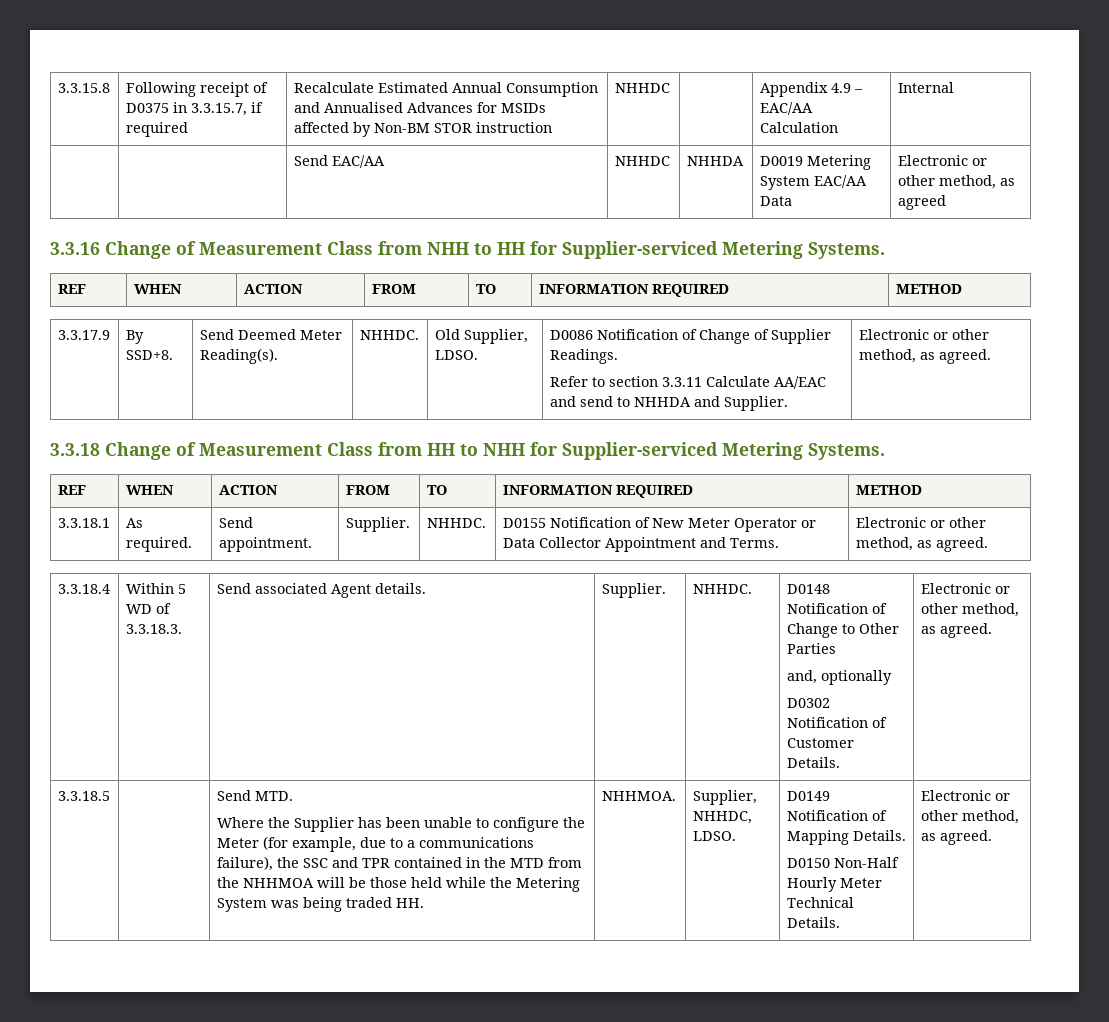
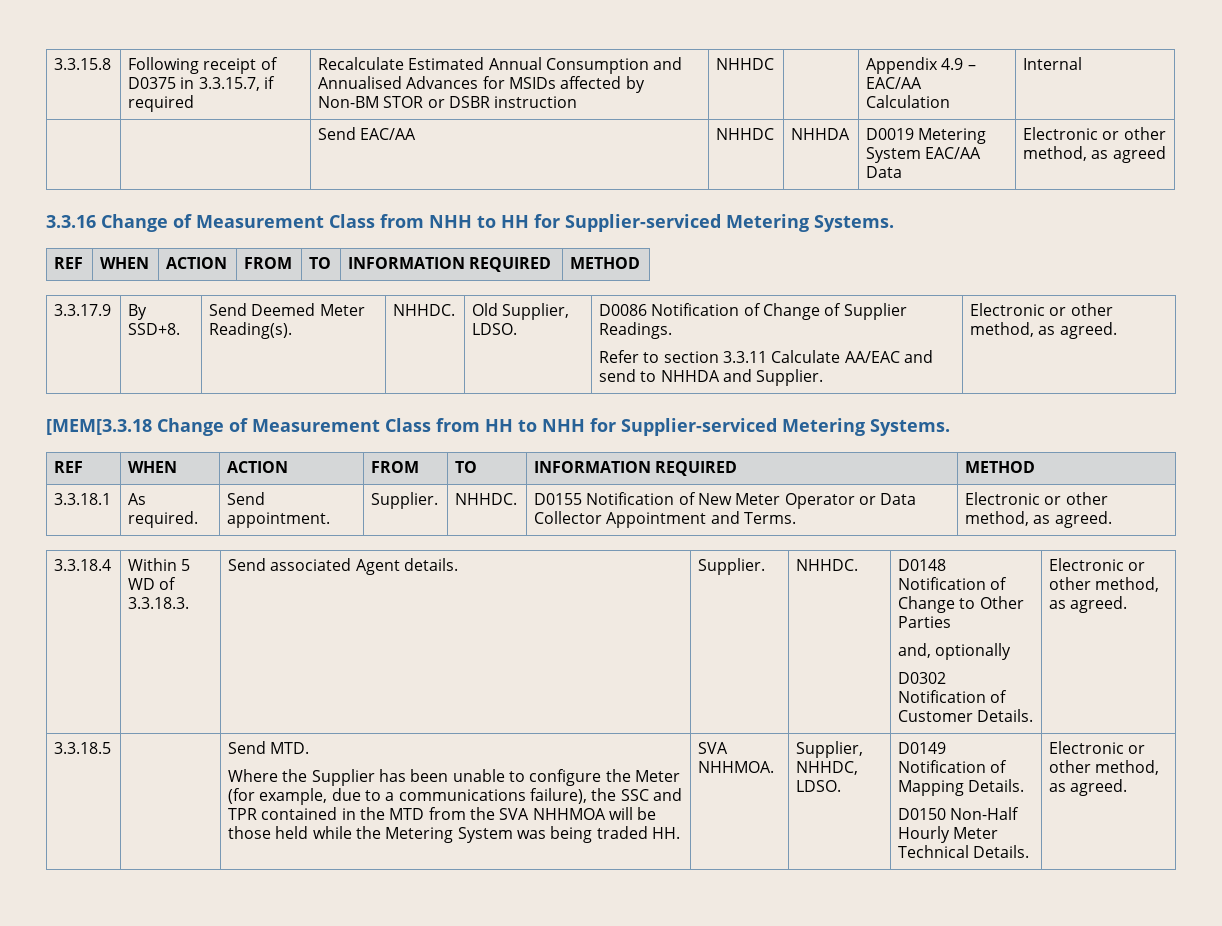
(472, 128) none -> [427,96,490,108] or DSBR
[50,443,100,456] 3.3.18 -> [46,419,152,435] [MEM[3.3.18
(239, 882) none -> [499,808,530,820] SVA
(424, 903) none -> [698,742,729,754] SVA

